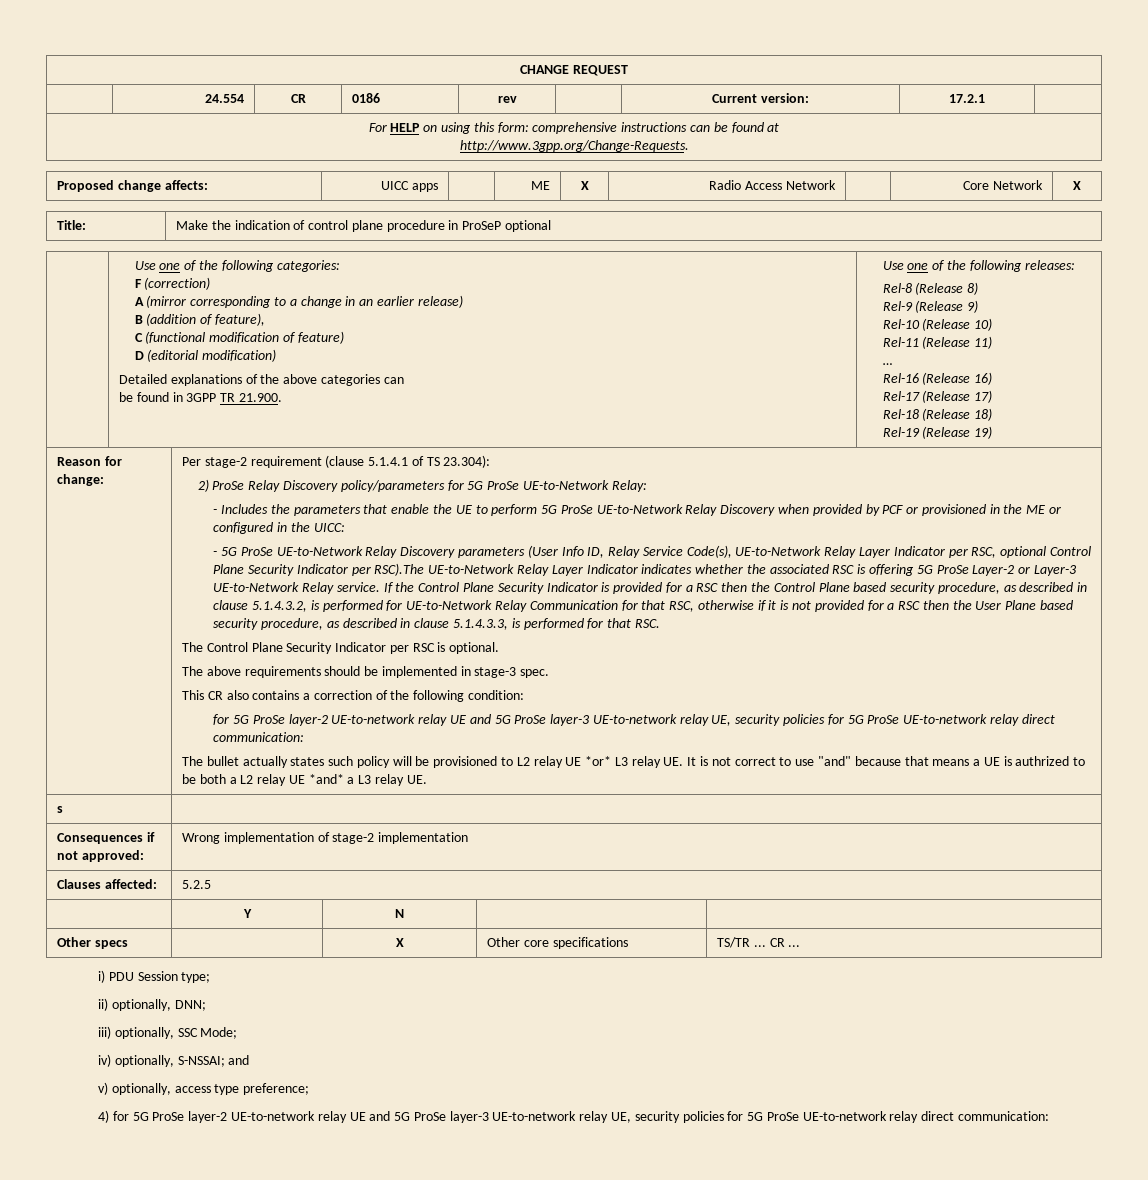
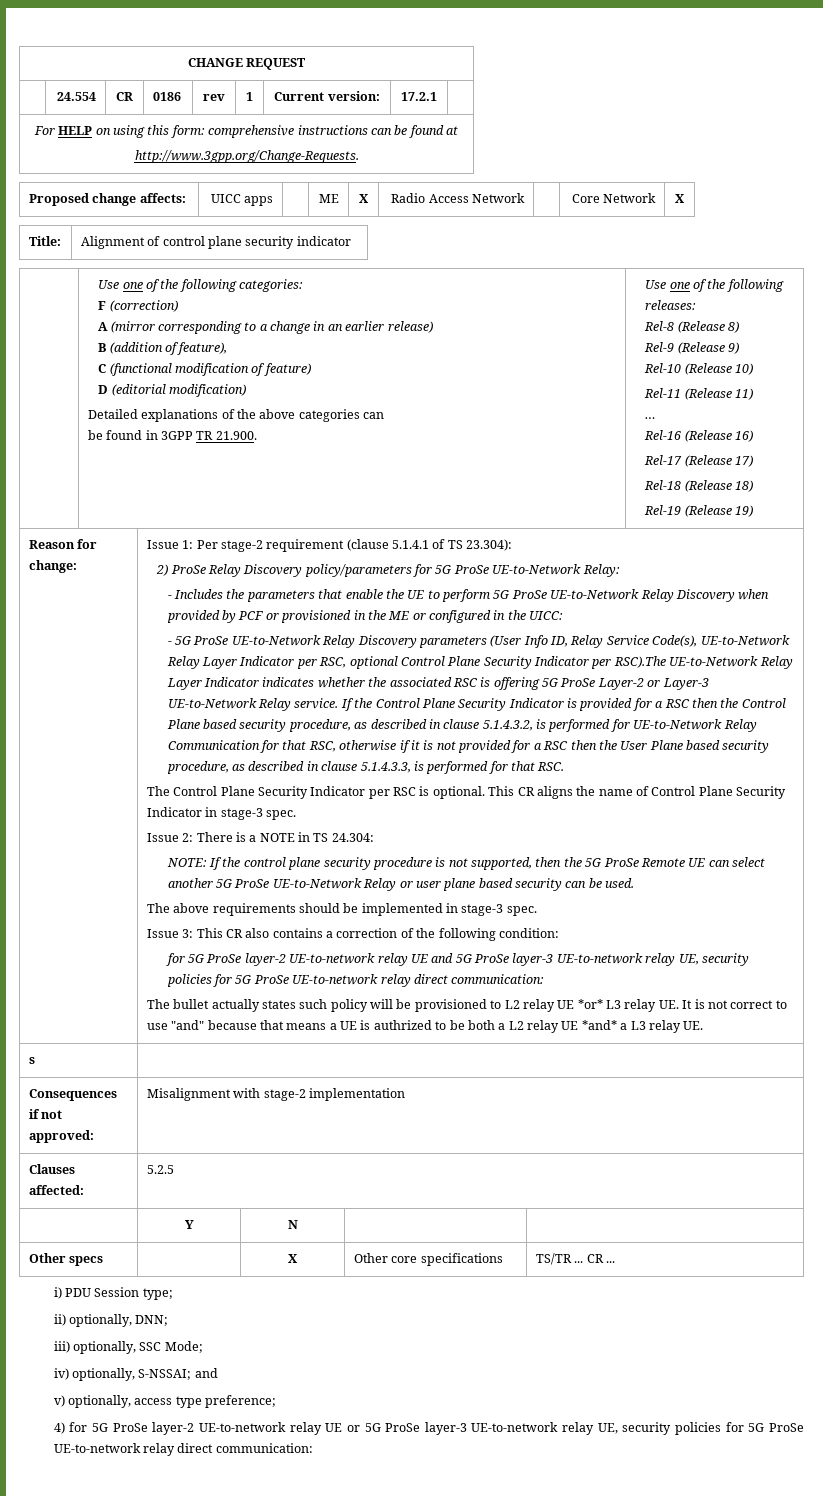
(517, 99) none -> [246,92,253,101] 1
[176,220,552,232] Make the indication of control plane procedure in ProSeP optional -> [80,236,351,249] Alignment of control plane security indicator
(105, 480) none -> [146,540,194,549] Issue 1:
(500, 648) none -> [488,786,787,799] [146,807,296,820] [146,832,374,842] [166,857,766,870] [167,878,635,891] This CR aligns the name of Control Plane Security Indicator in stage-3 spec. // Issue 2: There is a NOTE in TS 24.304: // NOTE: If the control plane security procedure is not supported, then the 5G ProSe Remote UE can select another 5G ProSe UE-to-Network Relay or user plane based security can be used.
(550, 673) none -> [146,929,194,938] Issue 3:
[182,832,330,844] Wrong implementation of -> [146,1088,261,1101] Misalignment with
[369,1111,391,1121] and -> [346,1425,360,1432] or

